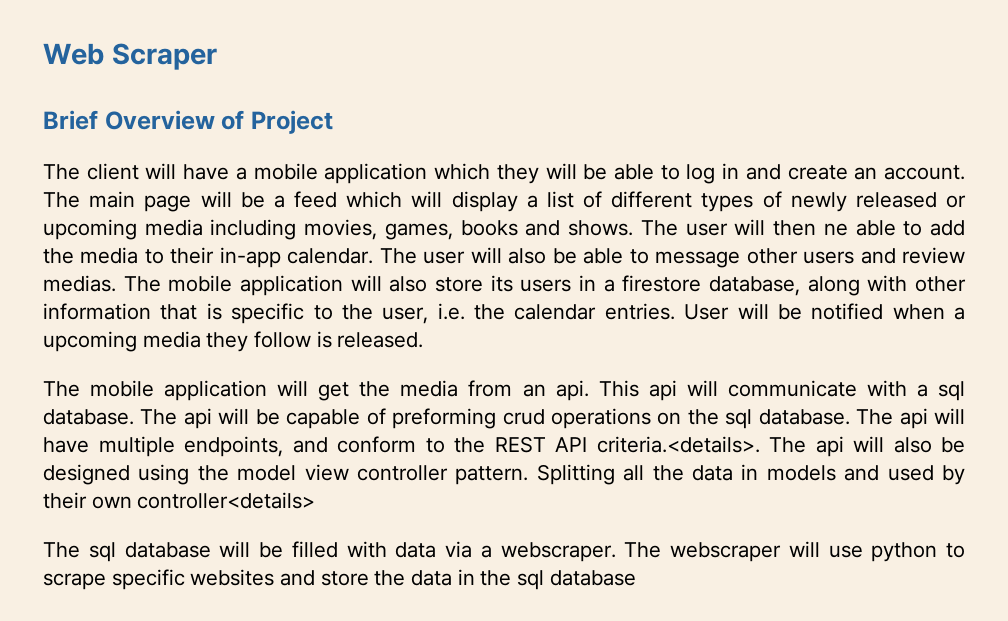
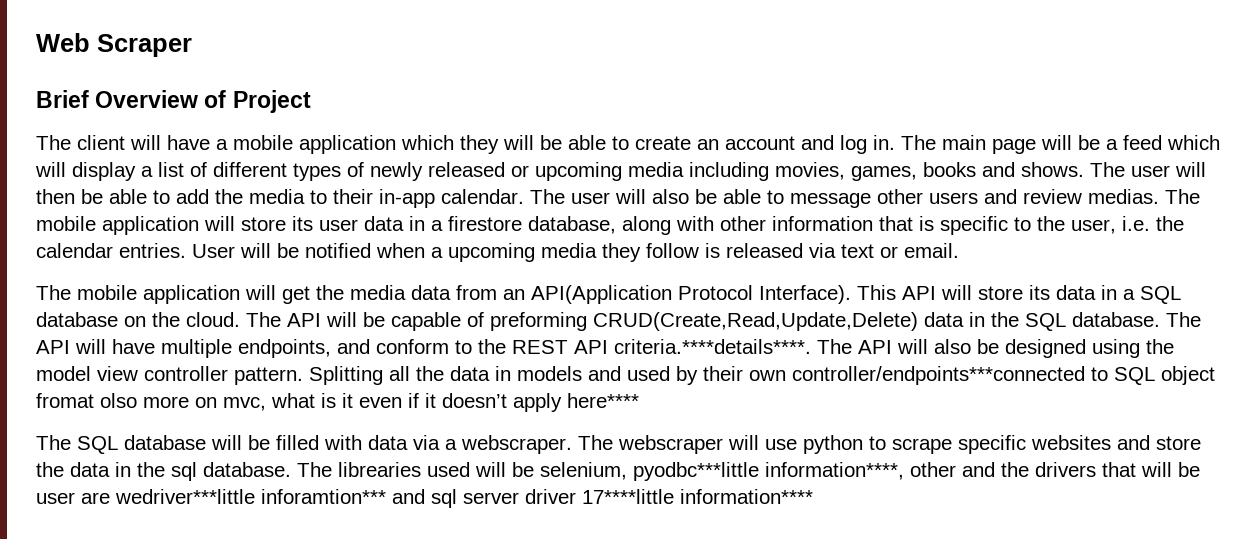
[686,163,965,184] log in and create an account. -> [635,135,895,154] create an account and log in.
[823,223,848,236] ne -> [81,189,103,204] be
[389,275,572,292] also store its users -> [241,216,404,231] store its user data
[337,332,424,348] released. -> [726,243,959,258] released via text or email.
(459, 388) none -> [411,285,451,300] data
[555,380,965,401] [43,408,212,429] api. This api will communicate with a sql database. The api -> [531,285,1181,304] [36,312,321,327] API(Application Protocol Interface). This API will store its data in a SQL database on the cloud. The API
[502,408,928,429] crud operations on the sql database. The api -> [593,312,1201,331] [36,340,70,354] CRUD(Create,Read,Update,Delete) data in the SQL database. The API
[596,436,844,457] criteria.<details>. The api -> [614,339,892,354] criteria.****details****. The API
[137,492,316,509] [43,542,116,562] controller<details> // The sql -> [792,366,1215,385] [36,393,639,412] [36,435,118,454] controller/endpoints***connected to SQL object fromat olso more on mvc, what is it even if it doesn’t apply here**** // The SQL
[549,570,636,586] database -> [203,462,1200,481] [36,489,813,508] database. The librearies used will be selenium, pyodbc***little information****, other and the drivers that will be user are wedriver***little inforamtion*** and sql server driver 17****little information****

